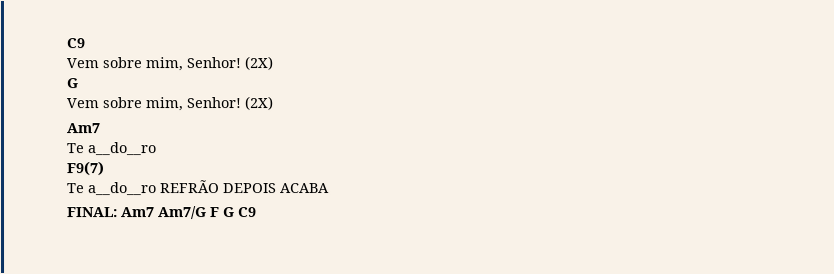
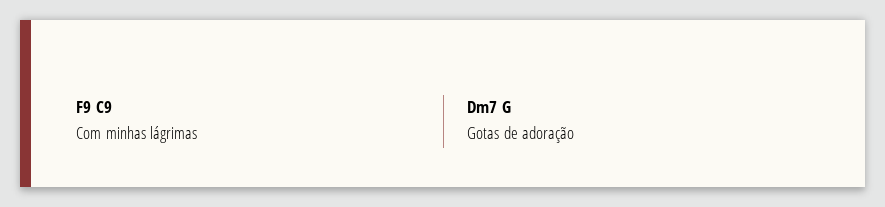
(66, 43) none -> [76,101,91,113] F9
[66,56,273,72] [66,78,78,89] [66,96,273,112] [66,123,100,134] [67,142,157,156] [67,161,105,177] [67,180,330,196] [67,206,257,220] Vem sobre mim, Senhor! (2X) // G // Vem sobre mim, Senhor! (2X) // Am7 // Te a__do__ro // F9(7) // Te a__do__ro REFRÃO DEPOIS ACABA // FINAL: Am7 Am7/G F G C9 -> [76,126,198,143] [467,101,511,113] [467,126,575,143] Com minhas lágrimas // Dm7 G // Gotas de adoração

